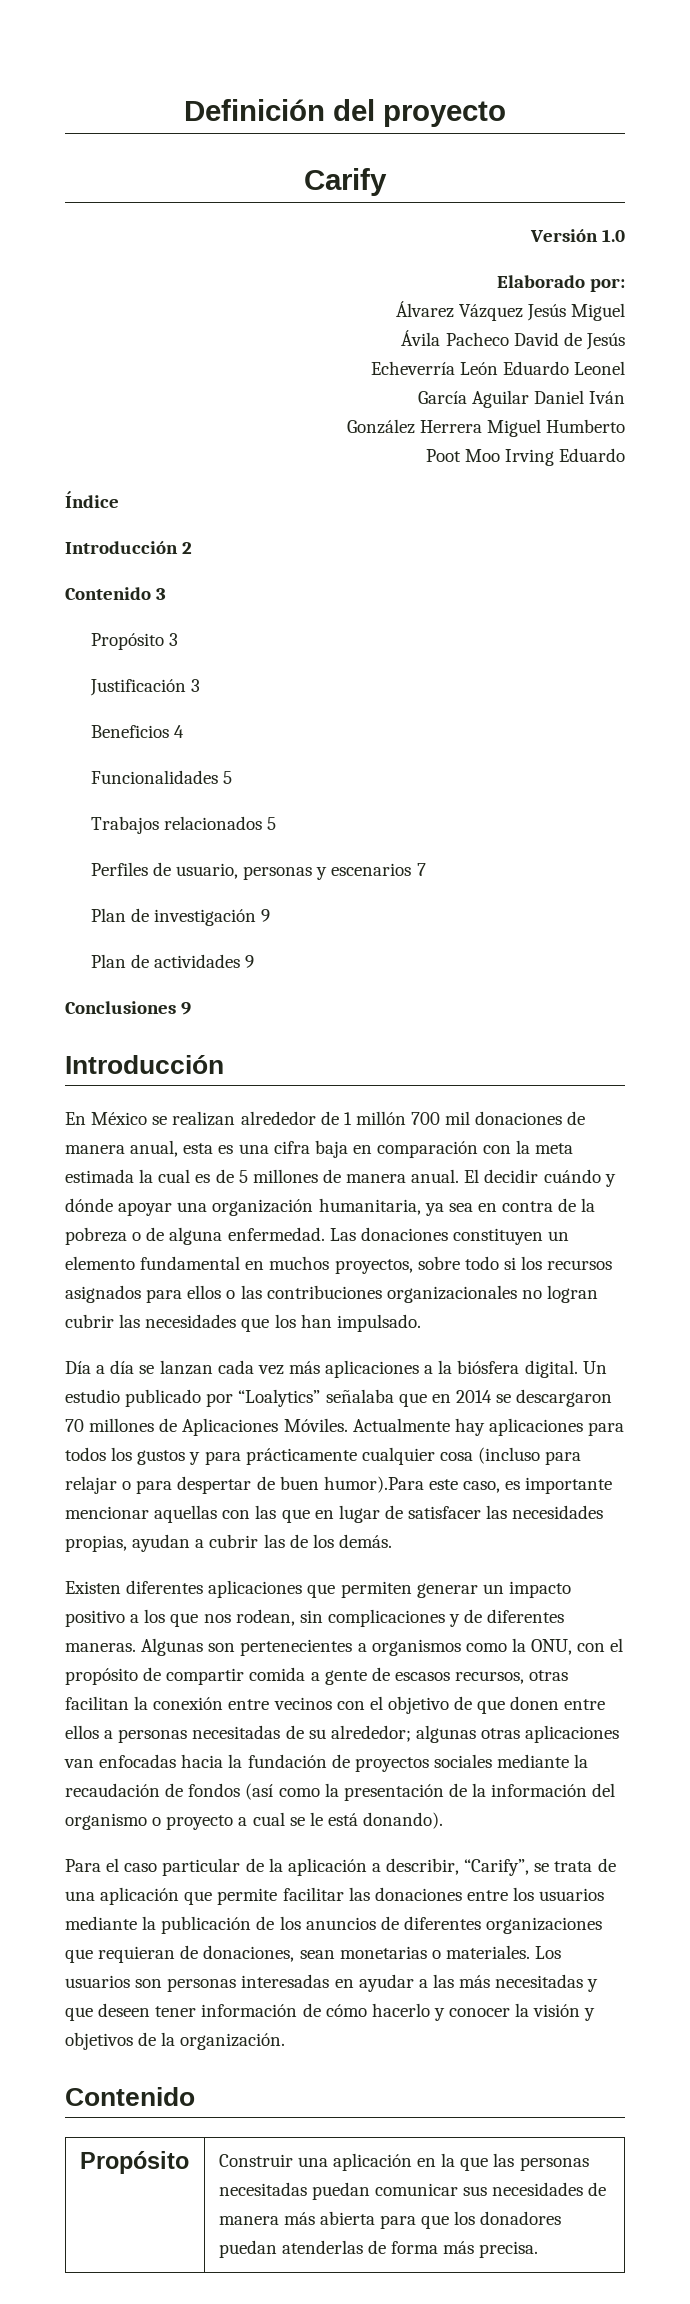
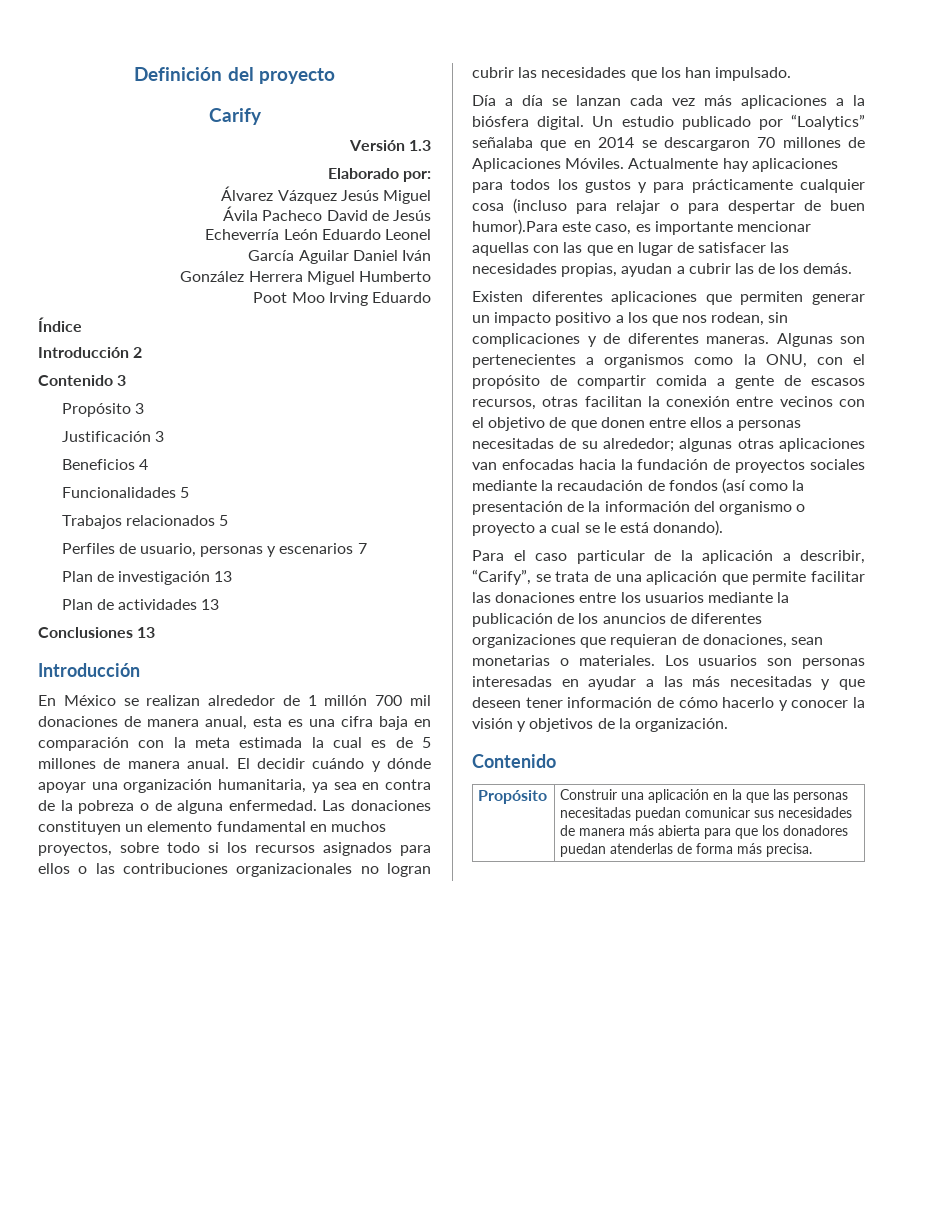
[602,229,625,242] 1.0 -> [409,140,431,151] 1.3
[261,909,271,922] 9 -> [214,571,233,582] 13
[245,955,255,968] 9 -> [201,599,220,610] 13
[181,1002,192,1015] 9 -> [137,627,156,638] 13

